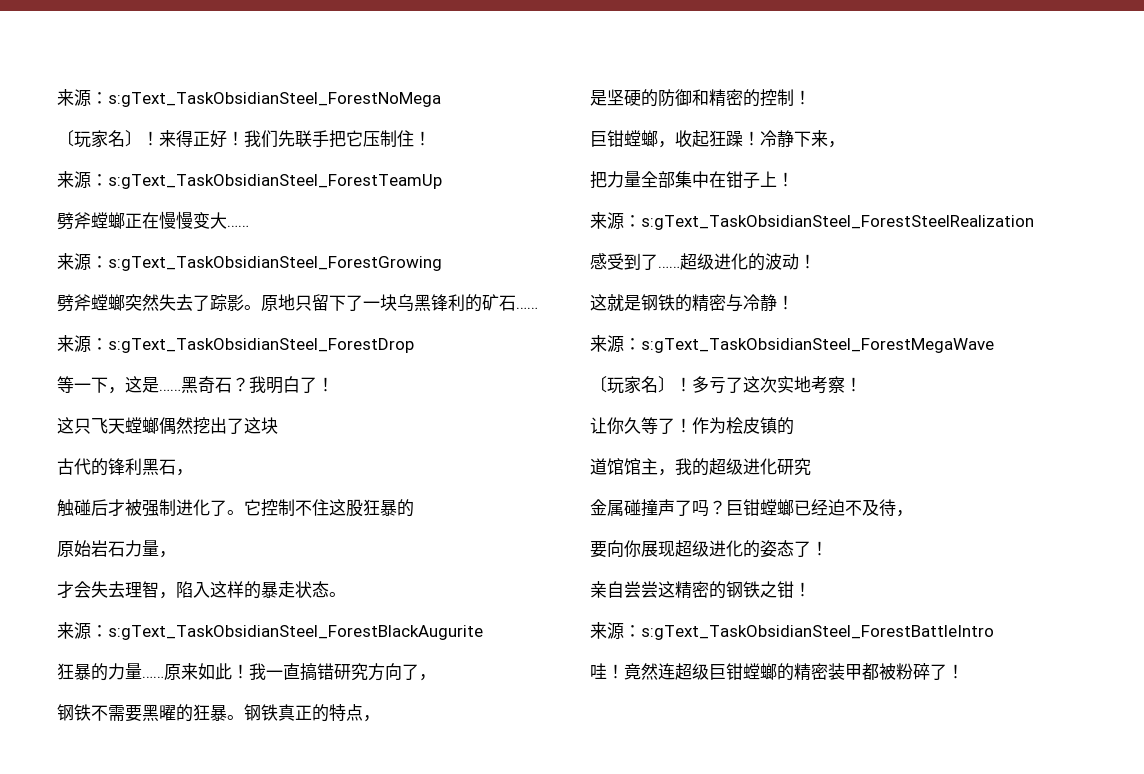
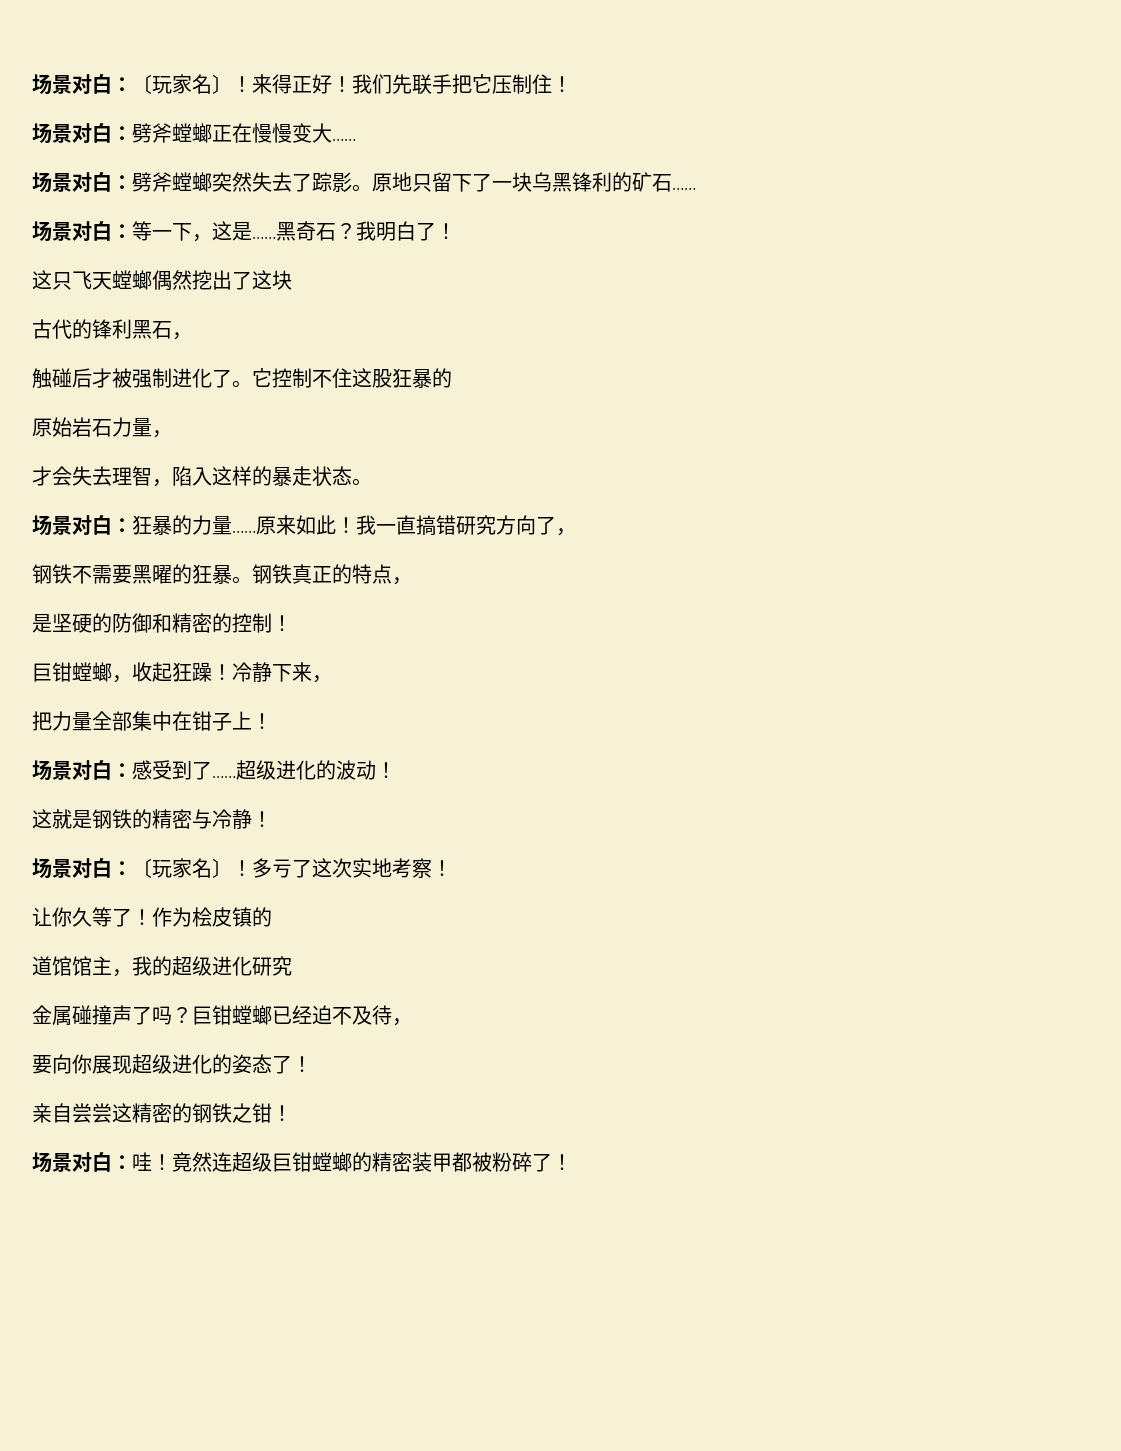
[57,89,441,107] 来源：s:gText_TaskObsidianSteel_ForestNoMega // -> [32,74,132,95] 场景对白：
[57,171,442,189] 来源：s:gText_TaskObsidianSteel_ForestTeamUp // -> [32,123,132,144] 场景对白：
[57,253,442,271] 来源：s:gText_TaskObsidianSteel_ForestGrowing // -> [32,172,132,193] 场景对白：
[57,335,414,353] 来源：s:gText_TaskObsidianSteel_ForestDrop // -> [32,221,132,242] 场景对白：
[57,622,483,640] 来源：s:gText_TaskObsidianSteel_ForestBlackAugurite // -> [32,515,132,536] 场景对白：
[590,212,1034,230] 来源：s:gText_TaskObsidianSteel_ForestSteelRealization // -> [32,760,132,781] 场景对白：
[590,335,994,353] 来源：s:gText_TaskObsidianSteel_ForestMegaWave // -> [32,858,132,879] 场景对白：
[590,622,994,640] 来源：s:gText_TaskObsidianSteel_ForestBattleIntro // -> [32,1152,132,1173] 场景对白：

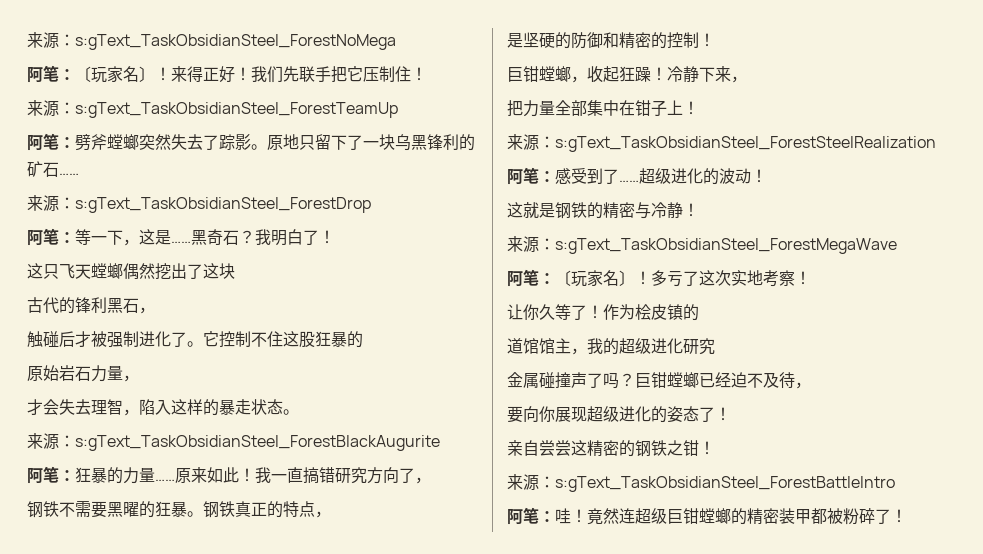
[32,74,112,95] 场景对白 -> [27,32,396,50] [27,65,59,83] 来源：s:gText_TaskObsidianSteel_ForestNoMega // 阿笔
[32,123,356,144] [32,172,112,193] 场景对白：劈斧螳螂正在慢慢变大…… // 场景对白 -> [27,100,398,118] [27,133,59,151] 来源：s:gText_TaskObsidianSteel_ForestTeamUp // 阿笔
[32,221,112,242] 场景对白 -> [27,195,371,213] [27,228,59,246] 来源：s:gText_TaskObsidianSteel_ForestDrop // 阿笔
[32,515,112,536] 场景对白 -> [27,433,440,451] [27,466,59,484] 来源：s:gText_TaskObsidianSteel_ForestBlackAugurite // 阿笔
[32,760,112,781] 场景对白 -> [507,134,936,152] [507,167,539,185] 来源：s:gText_TaskObsidianSteel_ForestSteelRealization // 阿笔
[32,858,112,879] 场景对白 -> [507,236,897,254] [507,269,539,287] 来源：s:gText_TaskObsidianSteel_ForestMegaWave // 阿笔
[32,1152,112,1173] 场景对白 -> [507,474,895,492] [507,507,539,525] 来源：s:gText_TaskObsidianSteel_ForestBattleIntro // 阿笔

